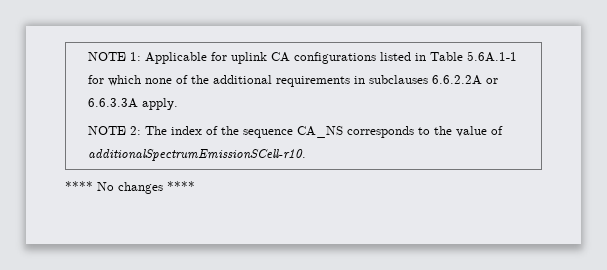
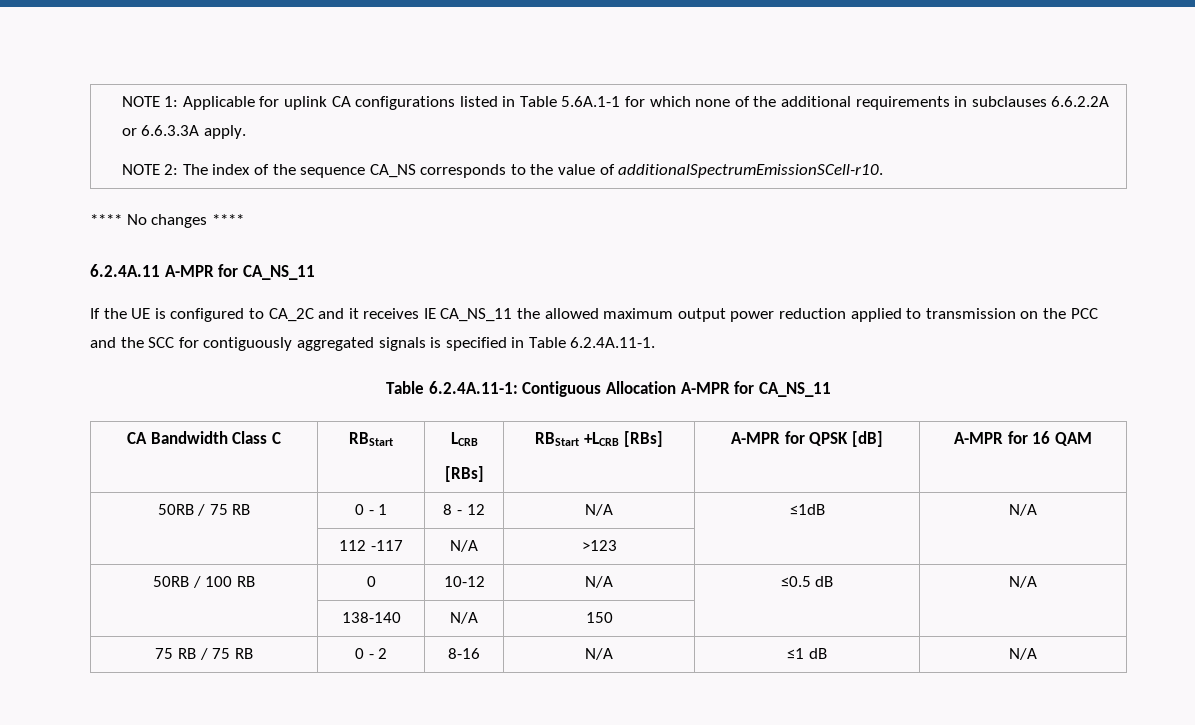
(195, 186) none -> [90,264,315,280] [90,308,1098,322] [90,337,656,351] [386,381,831,397] [127,431,281,444] [349,432,393,446] [450,432,478,446] [444,466,484,482] [535,431,663,447] [731,431,883,447] [954,431,1092,446] [157,504,251,516] [354,504,388,515] [443,504,485,515] [585,504,613,516] [789,504,825,515] [1009,504,1037,516] [339,540,403,551] [450,540,478,552] [581,540,617,551] [153,576,255,588] [366,576,376,587] [443,576,485,587] [585,576,613,588] [780,576,834,587] [1009,576,1037,588] [341,612,401,623] [450,612,478,624] [585,612,613,623] [155,648,253,660] [354,648,388,659] [448,648,480,659] [585,648,613,660] [787,648,827,659] [1009,648,1037,660] // 6.2.4A.11 A-MPR for CA_NS_11 // If the UE is configured to CA_2C and it receives IE CA_NS_11 the allowed maximum output power reduction applied to transmission on the PCC and the SCC for contiguously aggregated signals is specified in Table 6.2.4A.11-1. // Table 6.2.4A.11-1: Contiguous Allocation A-MPR for CA_NS_11 // CA Bandwidth Class C | RBStart | LCRB // [RBs] | RBStart +LCRB [RBs] | A-MPR for QPSK [dB] | A-MPR for 16 QAM // 50RB / 75 RB | 0 - 1 | 8 - 12 | N/A | ≤1dB | N/A // | 112 -117 | N/A | >123 | | // 50RB / 100 RB | 0 | 10-12 | N/A | ≤0.5 dB | N/A // | 138-140 | N/A | 150 | | // 75 RB / 75 RB | 0 - 2 | 8-16 | N/A | ≤1 dB | N/A

